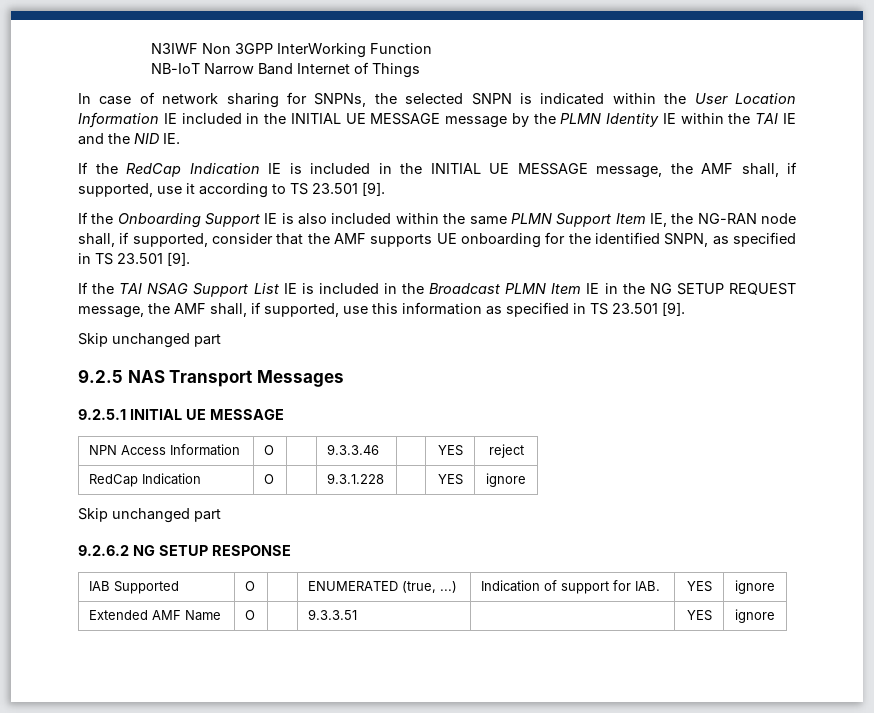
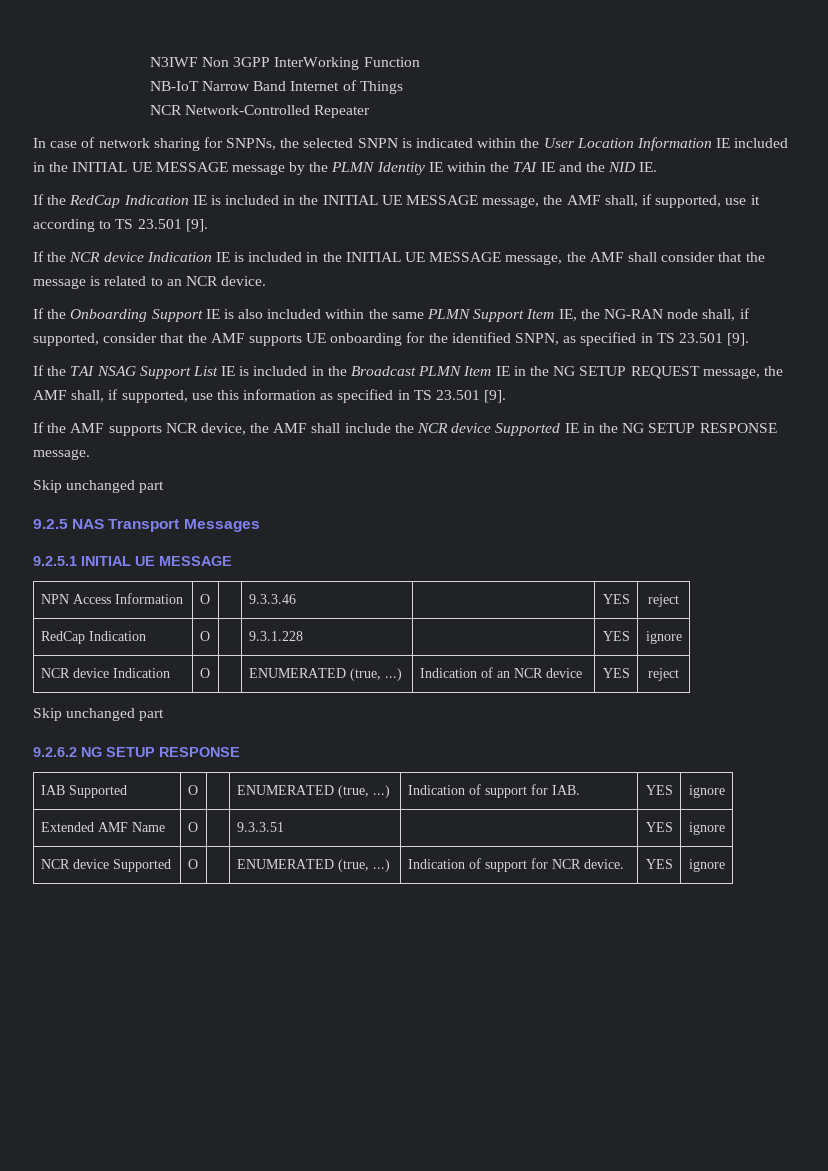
(420, 70) none -> [149,105,371,118] // NCR Network-Controlled Repeater
(385, 189) none -> [33,251,765,265] [33,276,267,289] // If the NCR device Indication IE is included in the INITIAL UE MESSAGE message, the AMF shall consider that the message is related to an NCR device.
(685, 309) none -> [33,422,777,436] [33,449,90,460] // If the AMF supports NCR device, the AMF shall include the NCR device Supported IE in the NG SETUP RESPONSE message.
(526, 480) none -> [40,668,170,678] [199,668,210,678] [248,668,402,681] [419,667,582,678] [602,668,630,678] [648,668,679,681] // NCR device Indication | O | | ENUMERATED (true, ...) | Indication of an NCR device | YES | reject
(775, 616) none -> [40,859,171,872] [187,859,198,869] [236,859,390,872] [407,858,624,872] [645,859,673,869] [688,859,725,872] // NCR device Supported | O | | ENUMERATED (true, ...) | Indication of support for NCR device. | YES | ignore

